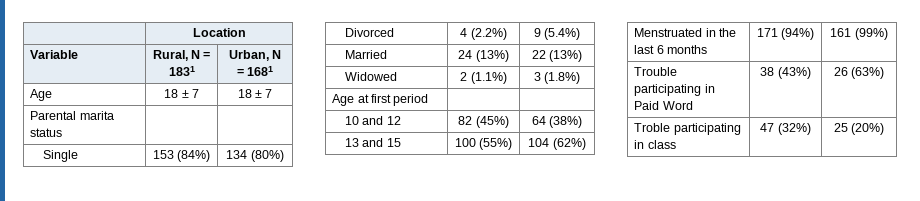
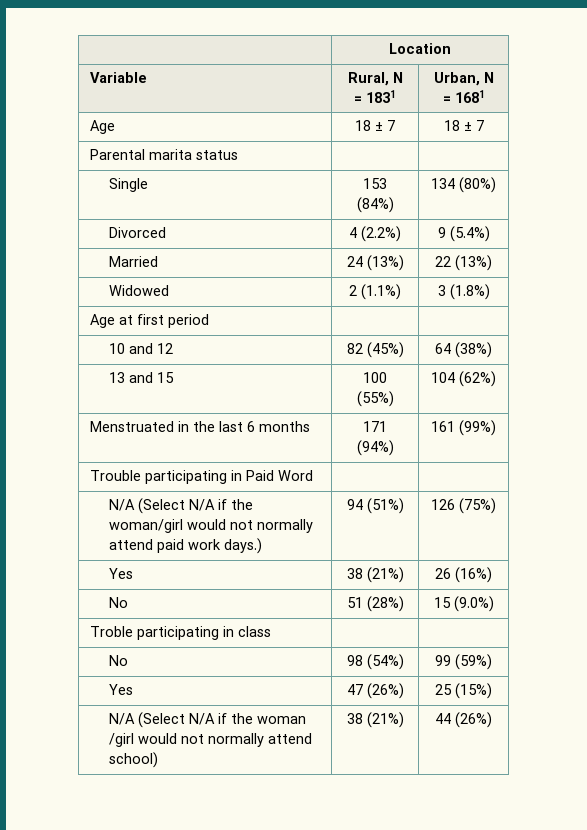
[760,67,811,79] [833,67,885,79] [634,123,741,135] [634,140,676,149] [760,123,811,135] [833,123,885,135] 38 (43%) | 26 (63%) // Troble participating in class | 47 (32%) | 25 (20%) -> [108,498,253,514] [108,519,313,533] [108,538,262,554] [346,498,404,514] [431,498,496,514] [108,568,133,579] [346,567,404,583] [435,567,492,583] [108,597,128,608] [346,596,404,612] [433,596,494,612] [90,626,272,640] [108,655,128,666] [346,654,404,670] [435,654,492,670] [108,684,133,695] [346,683,404,699] [435,683,492,699] [108,712,306,728] [108,733,312,747] [108,752,158,768] [346,712,404,728] [435,712,492,728] | // N/A (Select N/A if the woman/girl would not normally attend paid work days.) | 94 (51%) | 126 (75%) // Yes | 38 (21%) | 26 (16%) // No | 51 (28%) | 15 (9.0%) // Troble participating in class | | // No | 98 (54%) | 99 (59%) // Yes | 47 (26%) | 25 (15%) // N/A (Select N/A if the woman /girl would not normally attend school) | 38 (21%) | 44 (26%)

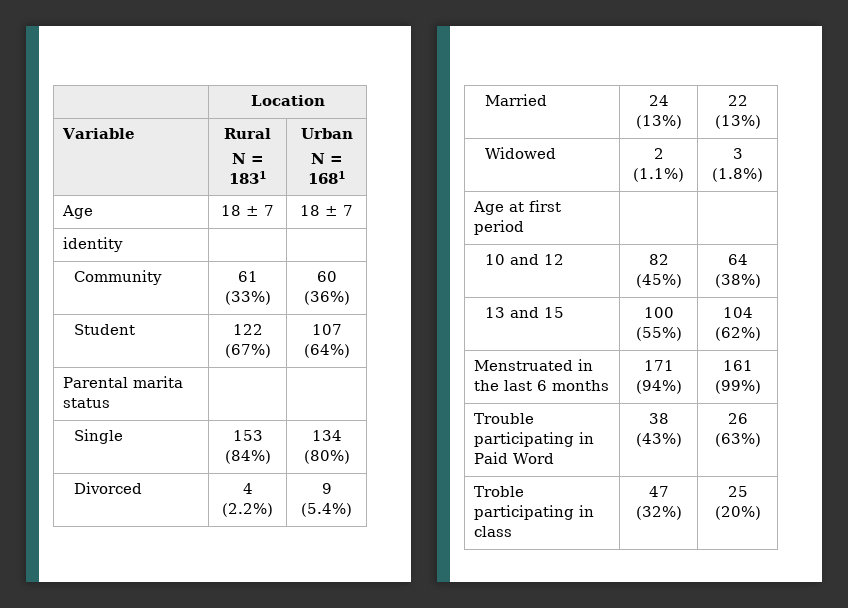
[347,72,389,86] Rural, -> [224,128,271,139] Rural //
[433,72,480,86] Urban, -> [300,128,353,139] Urban //
(484, 125) none -> [63,237,124,252] [74,270,163,285] [237,271,258,282] [224,291,271,305] [316,271,337,282] [303,291,350,305] [74,324,136,335] [232,324,263,335] [224,344,271,358] [311,324,342,335] [303,344,350,358] // identity | | // Community | 61 (33%) | 60 (36%) // Student | 122 (67%) | 107 (64%)
[108,498,253,514] [108,519,313,533] [108,538,262,554] [346,498,404,514] [431,498,496,514] [108,568,133,579] [346,567,404,583] [435,567,492,583] [108,597,128,608] [346,596,404,612] [433,596,494,612] [90,626,272,640] [108,655,128,666] [346,654,404,670] [435,654,492,670] [108,684,133,695] [346,683,404,699] [435,683,492,699] [108,712,306,728] [108,733,312,747] [108,752,158,768] [346,712,404,728] [435,712,492,728] | // N/A (Select N/A if the woman/girl would not normally attend paid work days.) | 94 (51%) | 126 (75%) // Yes | 38 (21%) | 26 (16%) // No | 51 (28%) | 15 (9.0%) // Troble participating in class | | // No | 98 (54%) | 99 (59%) // Yes | 47 (26%) | 25 (15%) // N/A (Select N/A if the woman /girl would not normally attend school) | 38 (21%) | 44 (26%) -> [648,413,669,424] [635,433,682,447] [727,413,748,424] [714,433,761,447] [474,486,525,497] [474,505,595,520] [474,526,513,537] [648,486,669,497] [635,506,682,520] [727,486,748,497] [714,506,761,520] 38 (43%) | 26 (63%) // Troble participating in class | 47 (32%) | 25 (20%)

